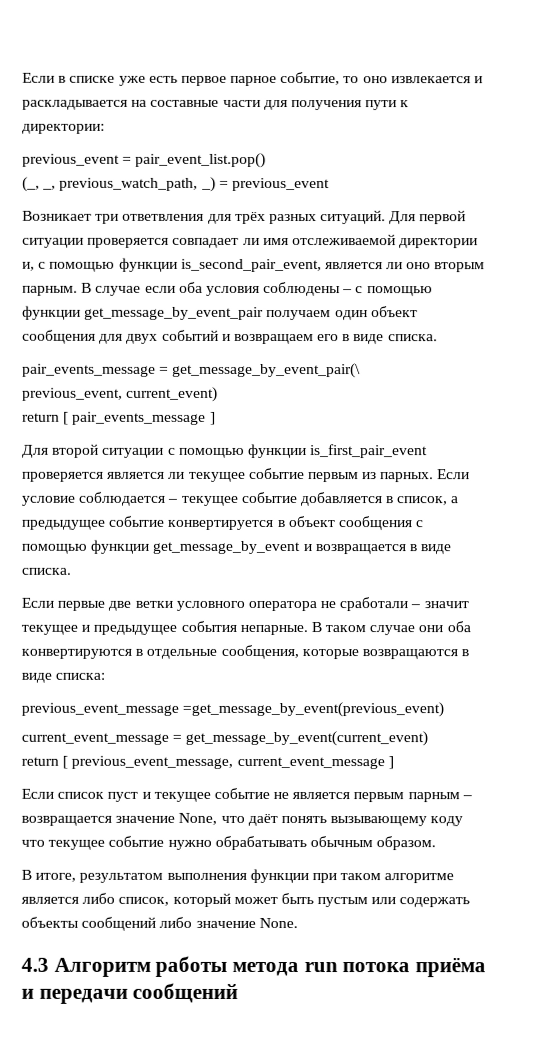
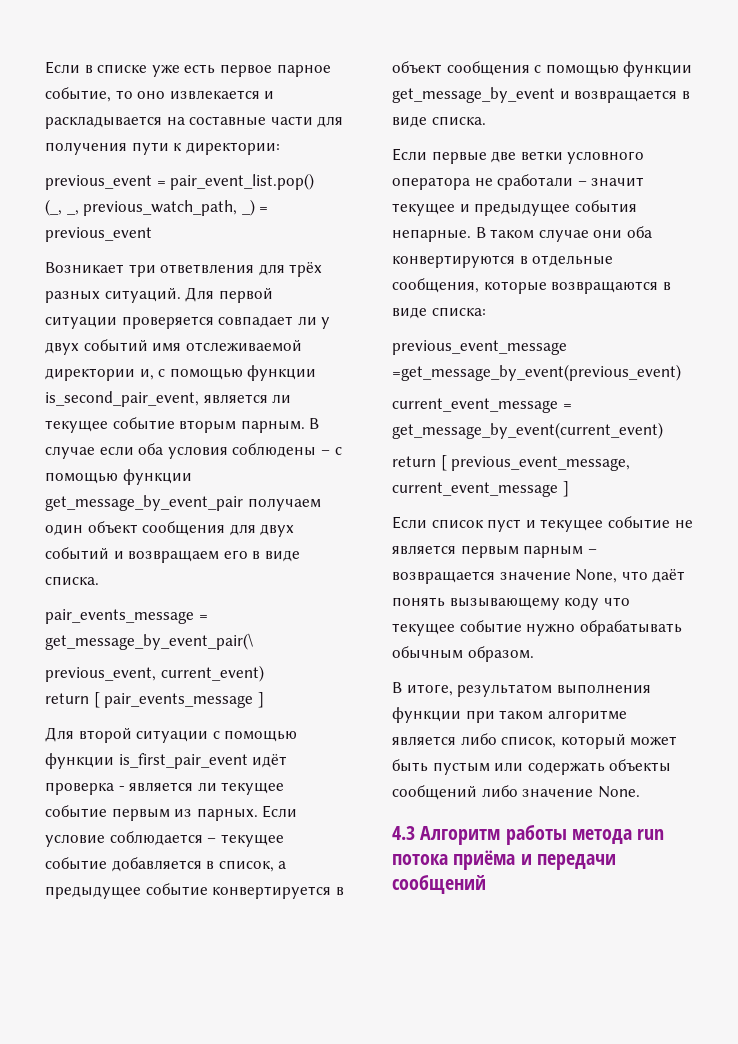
(260, 241) none -> [321,317,331,329] [45,339,148,355] у двух событий
[406,262,432,270] оно -> [45,417,175,433] текущее событие
[22,471,104,482] проверяется -> [252,754,288,768] [45,782,125,795] идёт проверка -

